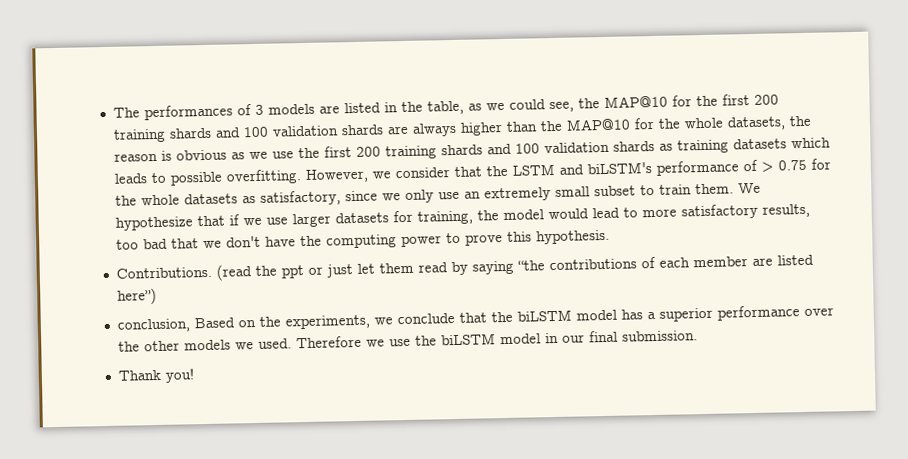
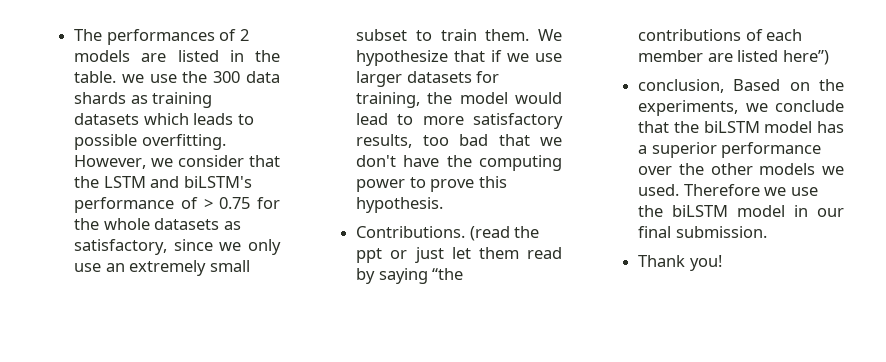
[254,104,264,115] 3 -> [239,29,249,41] 2
[426,94,779,115] [112,115,811,143] [113,141,610,162] table, as we could see, the MAP@10 for the first 200 training shards and 100 validation shards are always higher than the MAP@10 for the whole datasets, the reason is obvious as we use the first 200 training shards and 100 validation -> [74,71,280,83] table. we use the 300 data

